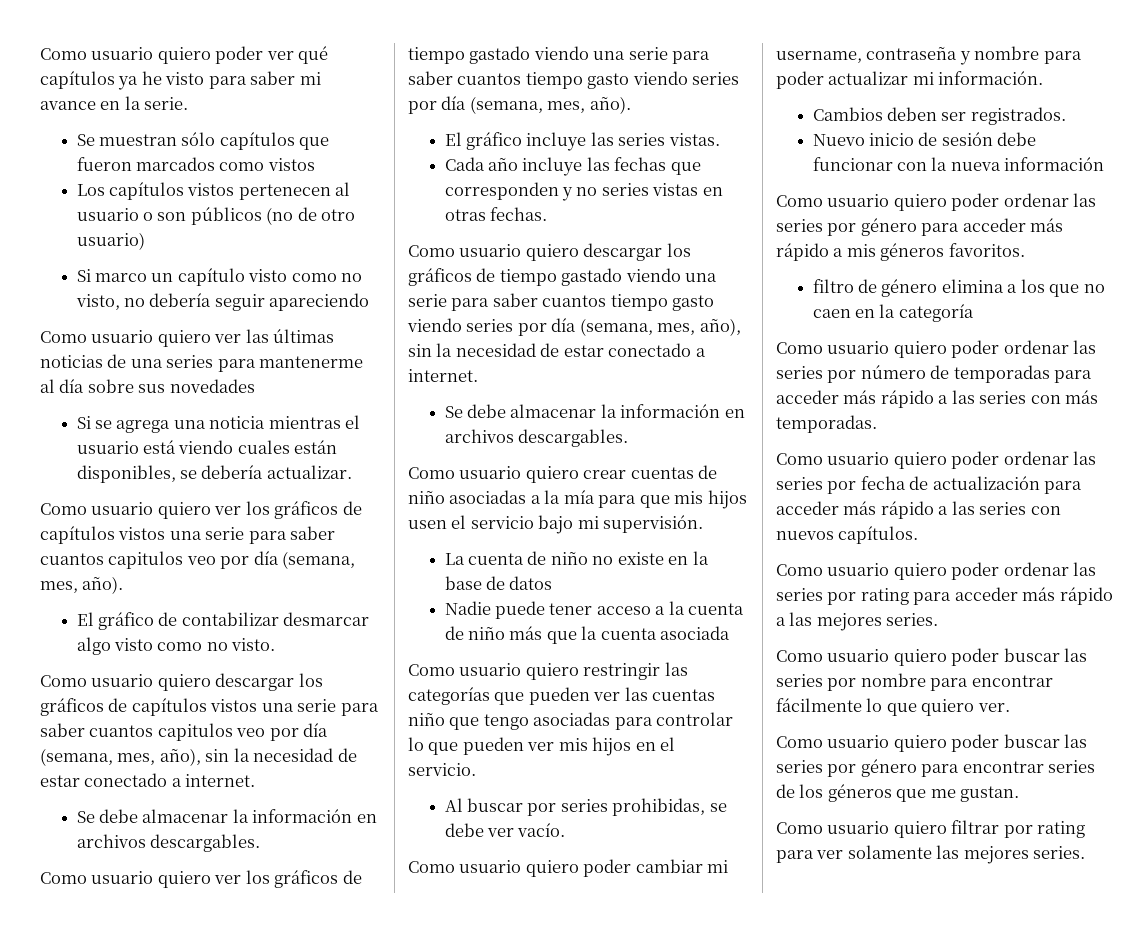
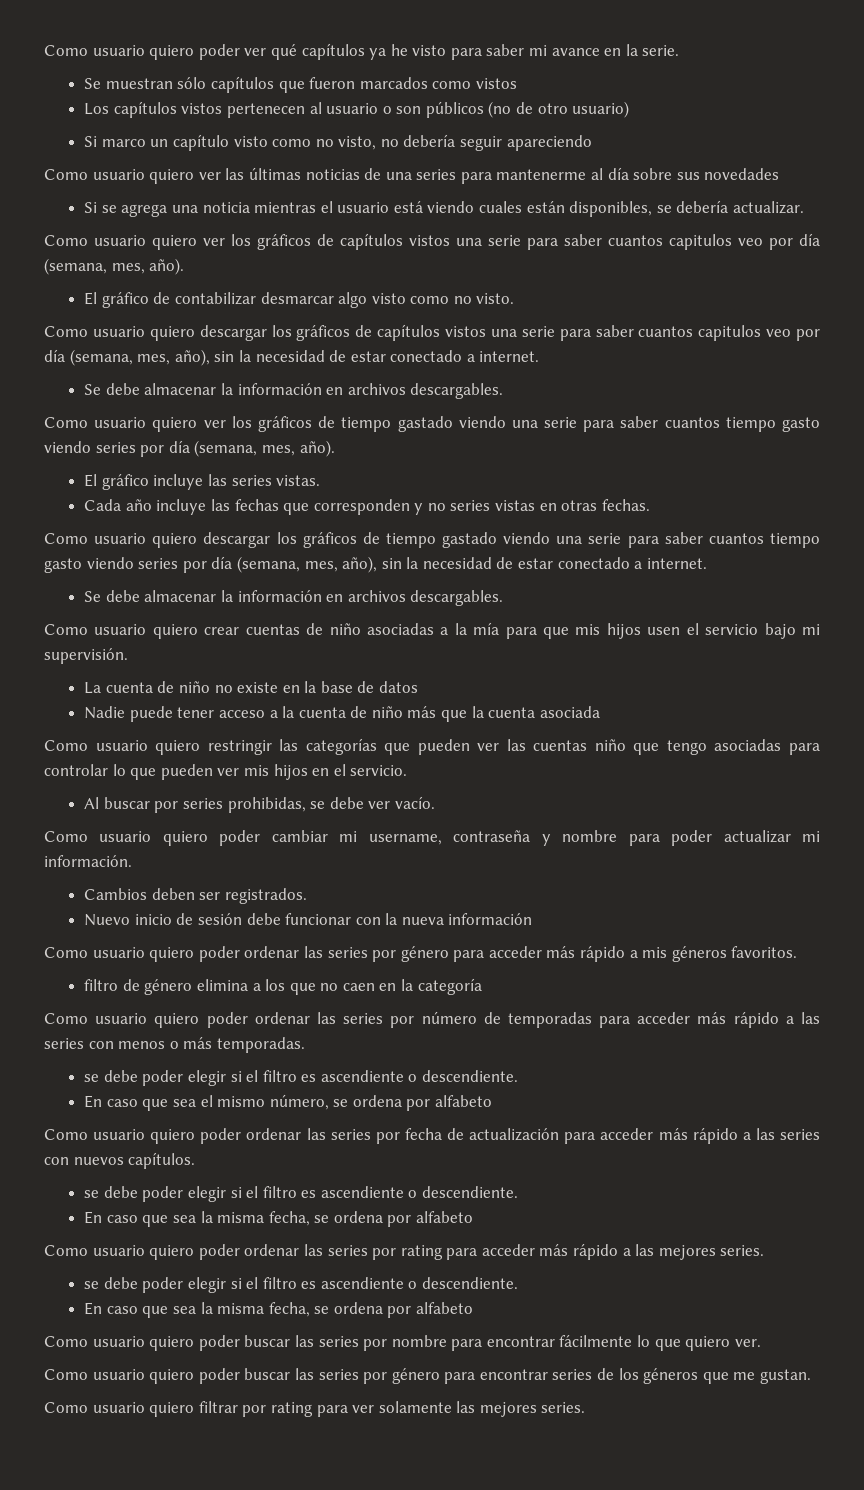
(1061, 399) none -> [118,1041,179,1049] menos o
(877, 424) none -> [84,1070,519,1086] [84,1094,493,1111] // se debe poder elegir si el filtro es ascendiente o descendiente. // En caso que sea el mismo número, se ordena por alfabeto
(919, 535) none -> [84,1186,519,1202] [84,1211,474,1227] // se debe poder elegir si el filtro es ascendiente o descendiente. // En caso que sea la misma fecha, se ordena por alfabeto
(939, 619) none -> [84,1277,519,1293] [84,1302,474,1318] // se debe poder elegir si el filtro es ascendiente o descendiente. // En caso que sea la misma fecha, se ordena por alfabeto

